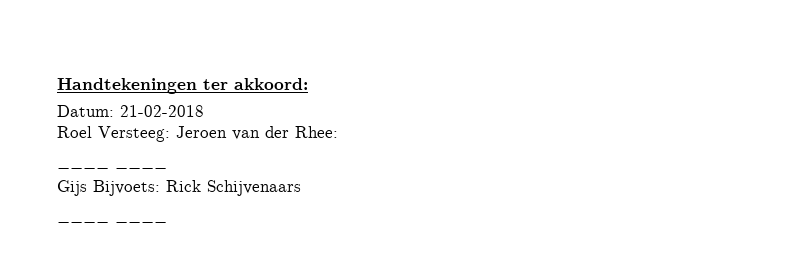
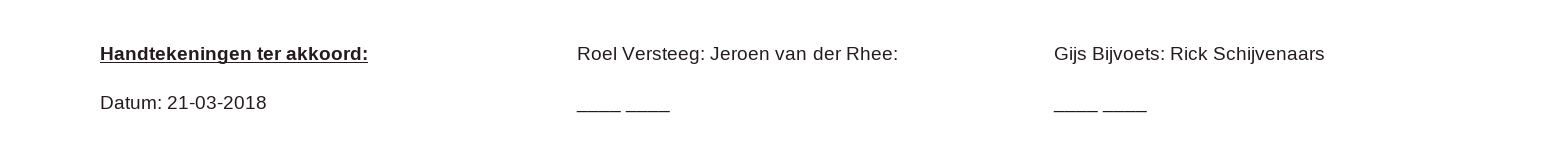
[120,105,204,117] 21-02-2018 -> [167,96,268,109] 21-03-2018

